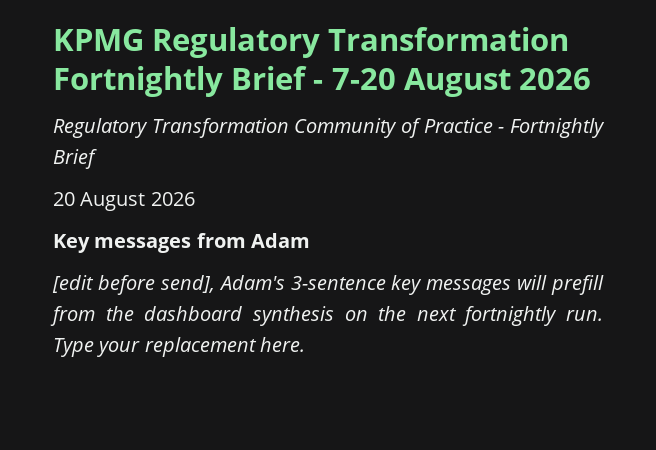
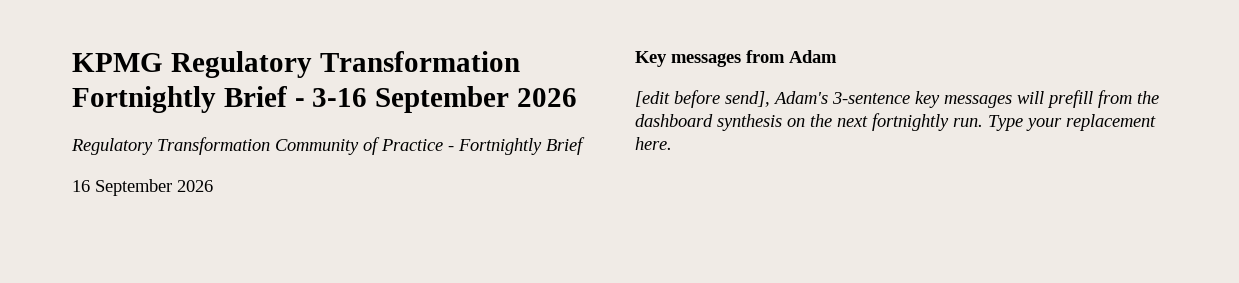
[331,68,511,97] 7-20 August -> [312,86,510,113] 3-16 September
[53,192,146,211] 20 August -> [72,179,172,196] 16 September

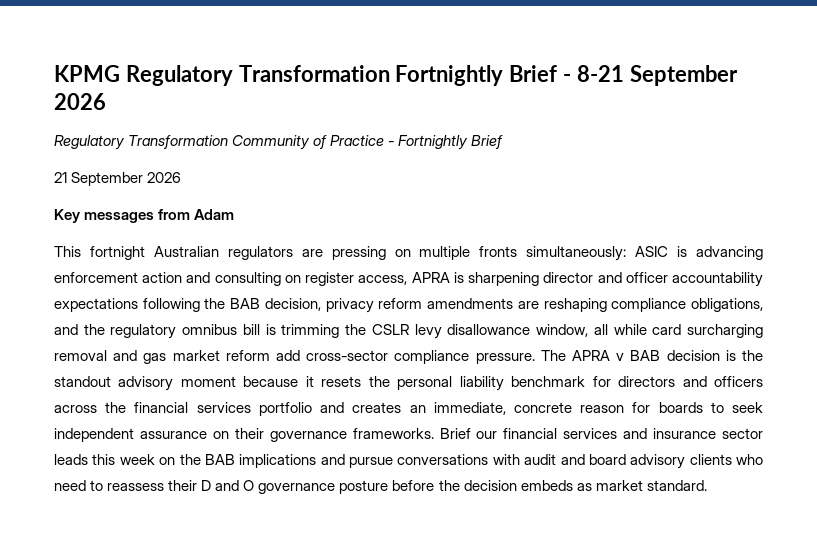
[312,88,368,107] 3-16 -> [576,65,624,82] 8-21
[72,180,90,192] 16 -> [54,172,67,183] 21
[635,90,1159,108] [635,113,1156,131] [635,137,672,150] [edit before send], Adam's 3-sentence key messages will prefill from the dashboard synthesis on the next fortnightly run. Type your replacement here. -> [54,246,763,261] [54,272,764,287] [54,298,764,313] [54,324,764,339] [54,350,764,364] [54,376,763,391] [54,402,763,416] [54,428,763,442] [54,454,763,469] [54,480,707,494] This fortnight Australian regulators are pressing on multiple fronts simultaneously: ASIC is advancing enforcement action and consulting on register access, APRA is sharpening director and officer accountability expectations following the BAB decision, privacy reform amendments are reshaping compliance obligations, and the regulatory omnibus bill is trimming the CSLR levy disallowance window, all while card surcharging removal and gas market reform add cross-sector compliance pressure. The APRA v BAB decision is the standout advisory moment because it resets the personal liability benchmark for directors and officers across the financial services portfolio and creates an immediate, concrete reason for boards to seek independent assurance on their governance frameworks. Brief our financial services and insurance sector leads this week on the BAB implications and pursue conversations with audit and board advisory clients who need to reassess their D and O governance posture before the decision embeds as market standard.

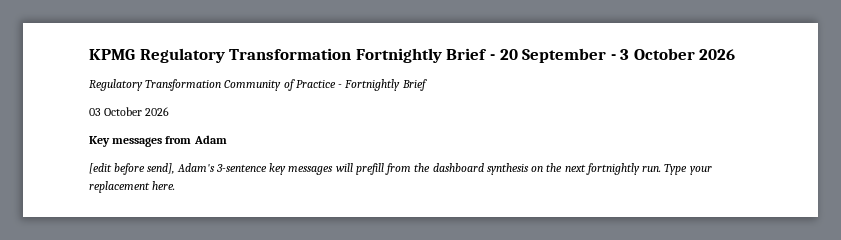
[576,65,738,86] 8-21 September -> [499,48,695,63] 20 September - 3 October
[54,172,144,186] 21 September -> [89,107,143,116] 03 October
[54,246,763,261] [54,272,764,287] [54,298,764,313] [54,324,764,339] [54,350,764,364] [54,376,763,391] [54,402,763,416] [54,428,763,442] [54,454,763,469] [54,480,707,494] This fortnight Australian regulators are pressing on multiple fronts simultaneously: ASIC is advancing enforcement action and consulting on register access, APRA is sharpening director and officer accountability expectations following the BAB decision, privacy reform amendments are reshaping compliance obligations, and the regulatory omnibus bill is trimming the CSLR levy disallowance window, all while card surcharging removal and gas market reform add cross-sector compliance pressure. The APRA v BAB decision is the standout advisory moment because it resets the personal liability benchmark for directors and officers across the financial services portfolio and creates an immediate, concrete reason for boards to seek independent assurance on their governance frameworks. Brief our financial services and insurance sector leads this week on the BAB implications and pursue conversations with audit and board advisory clients who need to reassess their D and O governance posture before the decision embeds as market standard. -> [89,163,712,175] [89,181,176,193] [edit before send], Adam's 3-sentence key messages will prefill from the dashboard synthesis on the next fortnightly run. Type your replacement here.

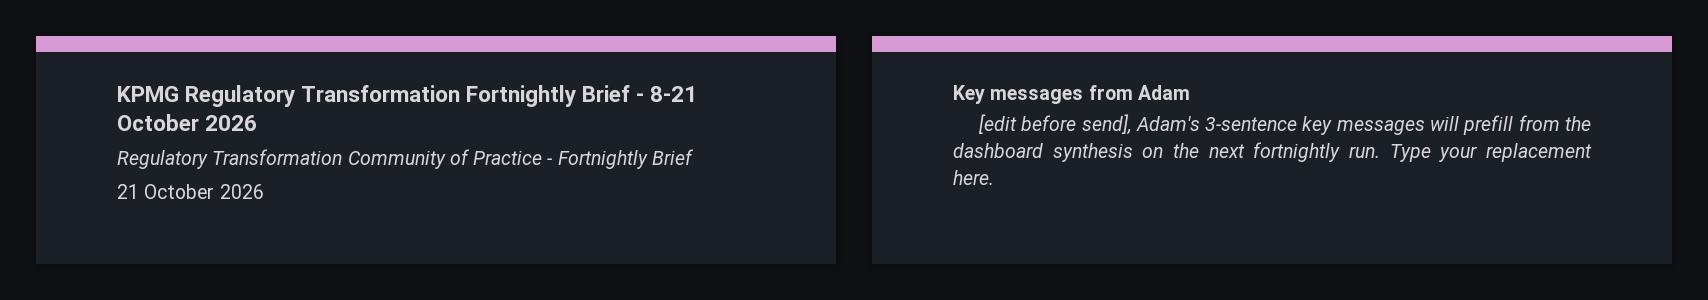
[499,48,630,63] 20 September - 3 -> [650,86,698,102] 8-21
[89,108,101,116] 03 -> [117,184,139,199] 21

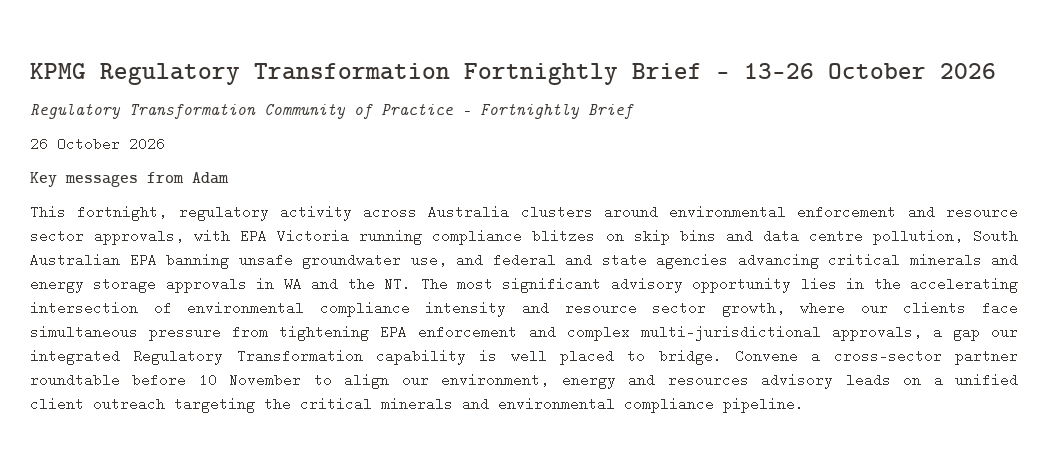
[650,86,698,102] 8-21 -> [744,63,814,79] 13-26
[117,184,139,199] 21 -> [30,137,48,151] 26
[977,114,1591,135] [953,142,1592,162] [953,170,994,185] [edit before send], Adam's 3-sentence key messages will prefill from the dashboard synthesis on the next fortnightly run. Type your replacement here. -> [30,205,1018,221] [30,229,1019,245] [30,253,1018,269] [30,277,1018,293] [30,301,1019,317] [30,325,1019,341] [30,349,1019,365] [30,373,1019,389] [30,397,804,413] This fortnight, regulatory activity across Australia clusters around environmental enforcement and resource sector approvals, with EPA Victoria running compliance blitzes on skip bins and data centre pollution, South Australian EPA banning unsafe groundwater use, and federal and state agencies advancing critical minerals and energy storage approvals in WA and the NT. The most significant advisory opportunity lies in the accelerating intersection of environmental compliance intensity and resource sector growth, where our clients face simultaneous pressure from tightening EPA enforcement and complex multi-jurisdictional approvals, a gap our integrated Regulatory Transformation capability is well placed to bridge. Convene a cross-sector partner roundtable before 10 November to align our environment, energy and resources advisory leads on a unified client outreach targeting the critical minerals and environmental compliance pipeline.

